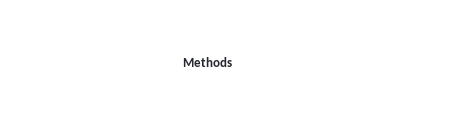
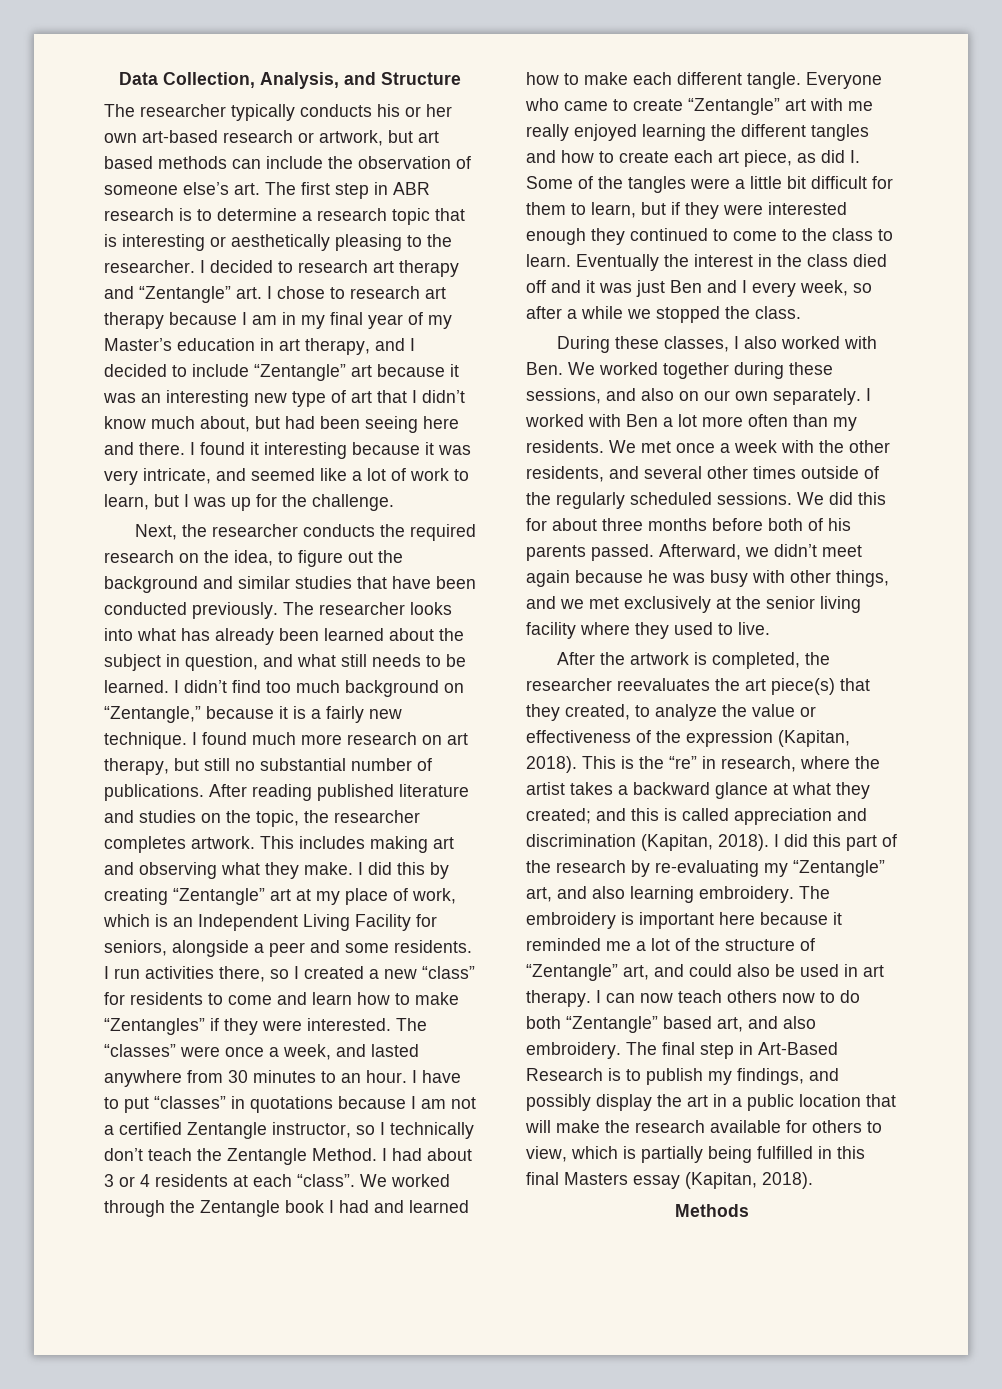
(182, 62) none -> [119,72,461,89] [104,104,452,121] [104,130,439,146] [104,156,471,169] [104,182,430,199] [104,208,465,225] [104,234,452,251] [104,260,459,277] [104,286,446,303] [104,312,452,329] [104,338,415,355] [104,364,459,381] [103,390,465,407] [104,416,459,433] [104,442,471,459] [104,468,469,485] [104,494,394,511] [134,524,476,541] [104,550,403,567] [104,576,476,593] [104,602,452,619] [104,628,464,645] [104,654,466,671] [104,680,464,697] [104,706,402,723] [104,732,468,749] [104,758,432,775] [104,784,469,801] [104,810,420,827] [104,836,454,853] [104,862,449,879] [104,888,456,905] [103,914,437,931] [104,940,472,957] [104,966,475,982] [104,992,459,1005] [104,1018,427,1035] [104,1044,419,1060] [104,1070,461,1087] [104,1096,476,1113] [104,1122,474,1139] [104,1148,472,1165] [104,1174,450,1187] [104,1200,469,1217] [526,72,882,89] [525,98,873,115] [526,124,869,141] [526,150,860,167] [526,176,893,193] [526,202,847,219] [526,228,893,245] [526,254,887,271] [526,280,872,297] [526,306,801,323] [556,336,877,353] [526,362,833,379] [526,388,871,405] [525,414,857,431] [526,440,890,453] [526,466,879,482] [526,492,886,509] [526,518,851,531] [526,544,862,561] [526,570,889,587] [526,596,861,613] [526,622,770,639] [556,652,830,669] [526,678,870,695] [526,704,816,721] [526,730,850,747] [526,756,880,773] [526,782,870,799] [526,808,867,825] [526,834,897,851] [526,860,885,877] [526,886,830,903] [526,912,842,929] [526,938,815,951] [526,964,884,981] [526,990,860,1007] [526,1016,816,1033] [526,1042,838,1059] [526,1068,839,1085] [526,1094,896,1111] [525,1120,882,1133] [526,1146,865,1163] [526,1172,813,1189] Data Collection, Analysis, and Structure // The researcher typically conducts his or her own art-based research or artwork, but art based methods can include the observation of someone else’s art. The first step in ABR research is to determine a research topic that is interesting or aesthetically pleasing to the researcher. I decided to research art therapy and “Zentangle” art. I chose to research art therapy because I am in my final year of my Master’s education in art therapy, and I decided to include “Zentangle” art because it was an interesting new type of art that I didn’t know much about, but had been seeing here and there. I found it interesting because it was very intricate, and seemed like a lot of work to learn, but I was up for the challenge. // Next, the researcher conducts the required research on the idea, to figure out the background and similar studies that have been conducted previously. The researcher looks into what has already been learned about the subject in question, and what still needs to be learned. I didn’t find too much background on “Zentangle,” because it is a fairly new technique. I found much more research on art therapy, but still no substantial number of publications. After reading published literature and studies on the topic, the researcher completes artwork. This includes making art and observing what they make. I did this by creating “Zentangle” art at my place of work, which is an Independent Living Facility for seniors, alongside a peer and some residents. I run activities there, so I created a new “class” for residents to come and learn how to make “Zentangles” if they were interested. The “classes” were once a week, and lasted anywhere from 30 minutes to an hour. I have to put “classes” in quotations because I am not a certified Zentangle instructor, so I technically don’t teach the Zentangle Method. I had about 3 or 4 residents at each “class”. We worked through the Zentangle book I had and learned how to make each different tangle. Everyone who came to create “Zentangle” art with me really enjoyed learning the different tangles and how to create each art piece, as did I. Some of the tangles were a little bit difficult for them to learn, but if they were interested enough they continued to come to the class to learn. Eventually the interest in the class died off and it was just Ben and I every week, so after a while we stopped the class. // During these classes, I also worked with Ben. We worked together during these sessions, and also on our own separately. I worked with Ben a lot more often than my residents. We met once a week with the other residents, and several other times outside of the regularly scheduled sessions. We did this for about three months before both of his parents passed. Afterward, we didn’t meet again because he was busy with other things, and we met exclusively at the senior living facility where they used to live. // After the artwork is completed, the researcher reevaluates the art piece(s) that they created, to analyze the value or effectiveness of the expression (Kapitan, 2018). This is the “re” in research, where the artist takes a backward glance at what they created; and this is called appreciation and discrimination (Kapitan, 2018). I did this part of the research by re-evaluating my “Zentangle” art, and also learning embroidery. The embroidery is important here because it reminded me a lot of the structure of “Zentangle” art, and could also be used in art therapy. I can now teach others now to do both “Zentangle” based art, and also embroidery. The final step in Art-Based Research is to publish my findings, and possibly display the art in a public location that will make the research available for others to view, which is partially being fulfilled in this final Masters essay (Kapitan, 2018). //

